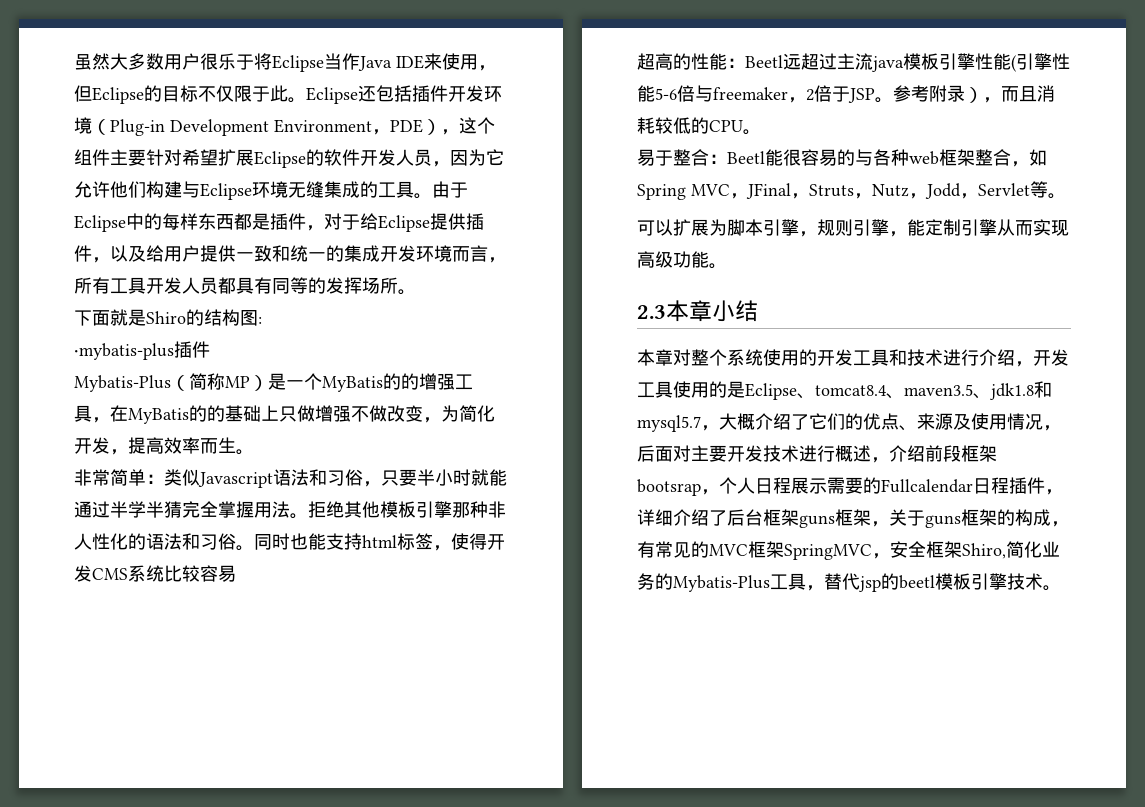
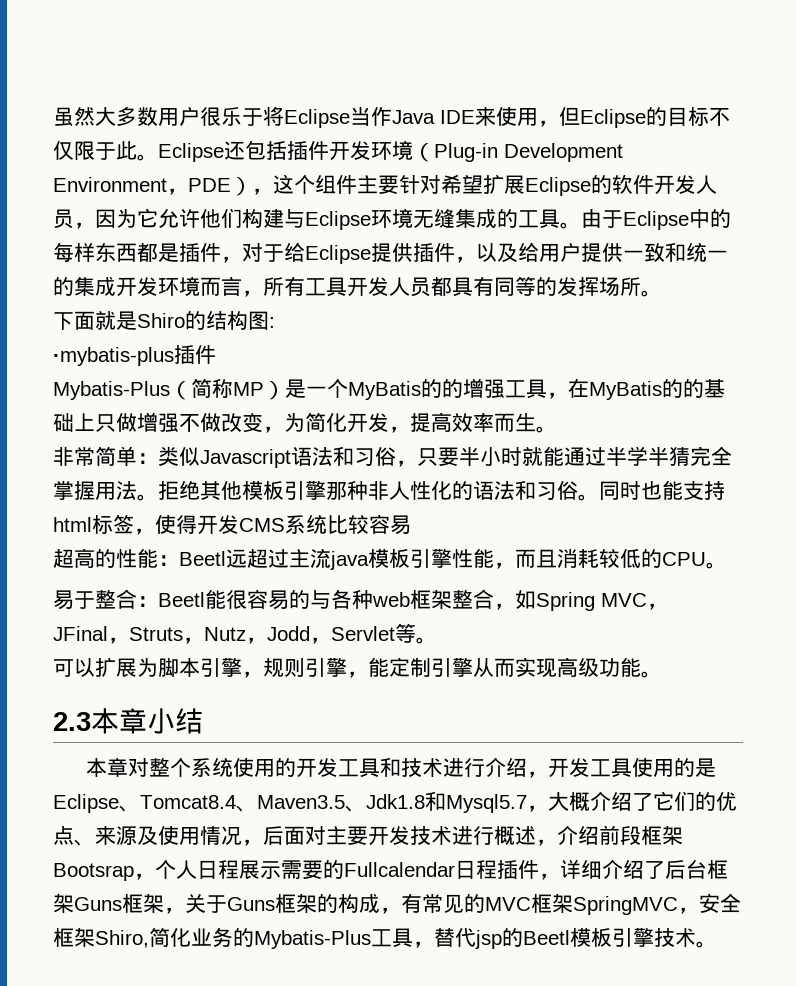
[1011,53,1070,72] [637,85,983,103] (引擎性能5-6倍与freemaker，2倍于JSP。参考附录） -> (494, 558) none
[815,381,1052,400] [637,415,701,432] tomcat8.4、maven3.5、jdk1.8和mysql5.7 -> [140,791,527,813] Tomcat8.4、Maven3.5、Jdk1.8和Mysql5.7
[637,479,701,496] bootsrap -> [53,863,134,881] Bootsrap
[799,515,835,528] guns -> [74,897,122,911] Guns
[925,515,961,528] guns -> [227,897,275,911] Guns
[899,575,935,589] beetl -> [523,930,570,945] Beetl

